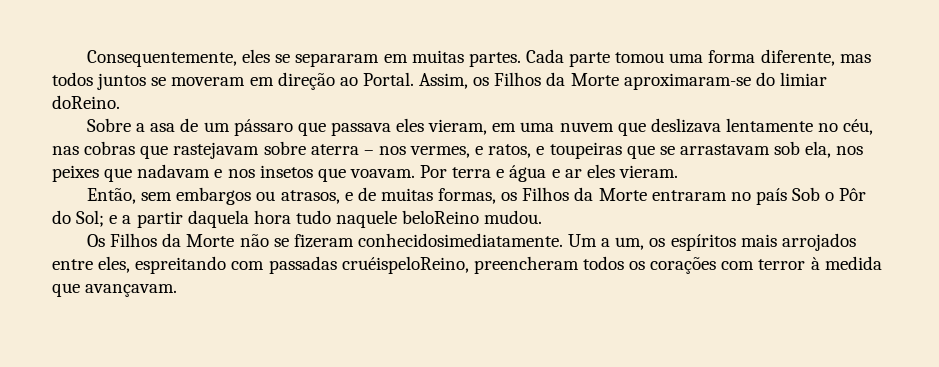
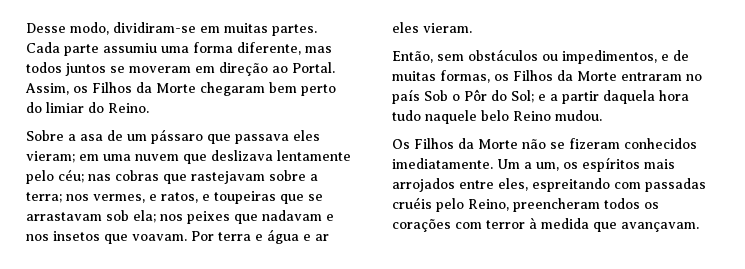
[87,49,380,67] Consequentemente, eles se separaram -> [26,22,196,35] Desse modo, dividiram-se
[615,52,665,63] tomou -> [103,43,157,53] assumiu
[623,72,827,90] [52,95,120,109] aproximaram-se do limiar doReino. -> [200,82,336,96] [26,102,149,113] chegaram bem perto do limiar do Reino.
[428,119,488,135] vieram, -> [26,151,75,163] vieram;
[818,119,874,135] no céu, -> [26,169,84,184] pelo céu;
[310,144,374,155] aterra – -> [310,174,318,181] [26,192,62,203] a terra;
[805,141,832,158] ela, -> [133,210,156,223] ela;
[176,187,340,205] embargos ou atrasos, -> [468,49,657,64] obstáculos ou impedimentos,
[402,210,480,224] beloReino -> [481,110,551,121] belo Reino
[357,233,563,247] conhecidosimediatamente. -> [624,138,697,149] [392,158,493,169] conhecidos imediatamente.
[341,256,469,274] cruéispeloReino, -> [392,197,509,212] cruéis pelo Reino,

